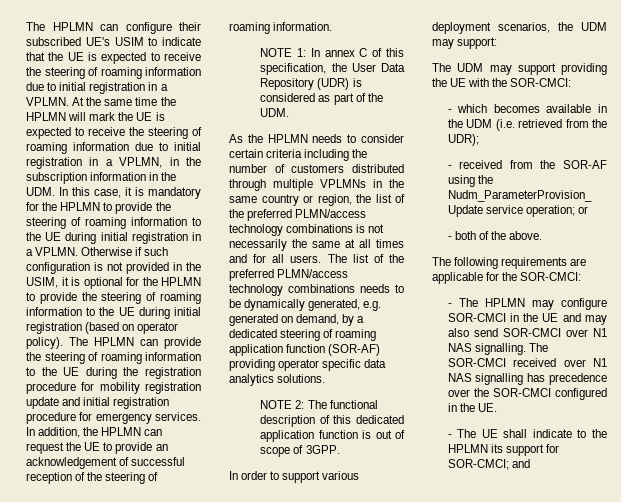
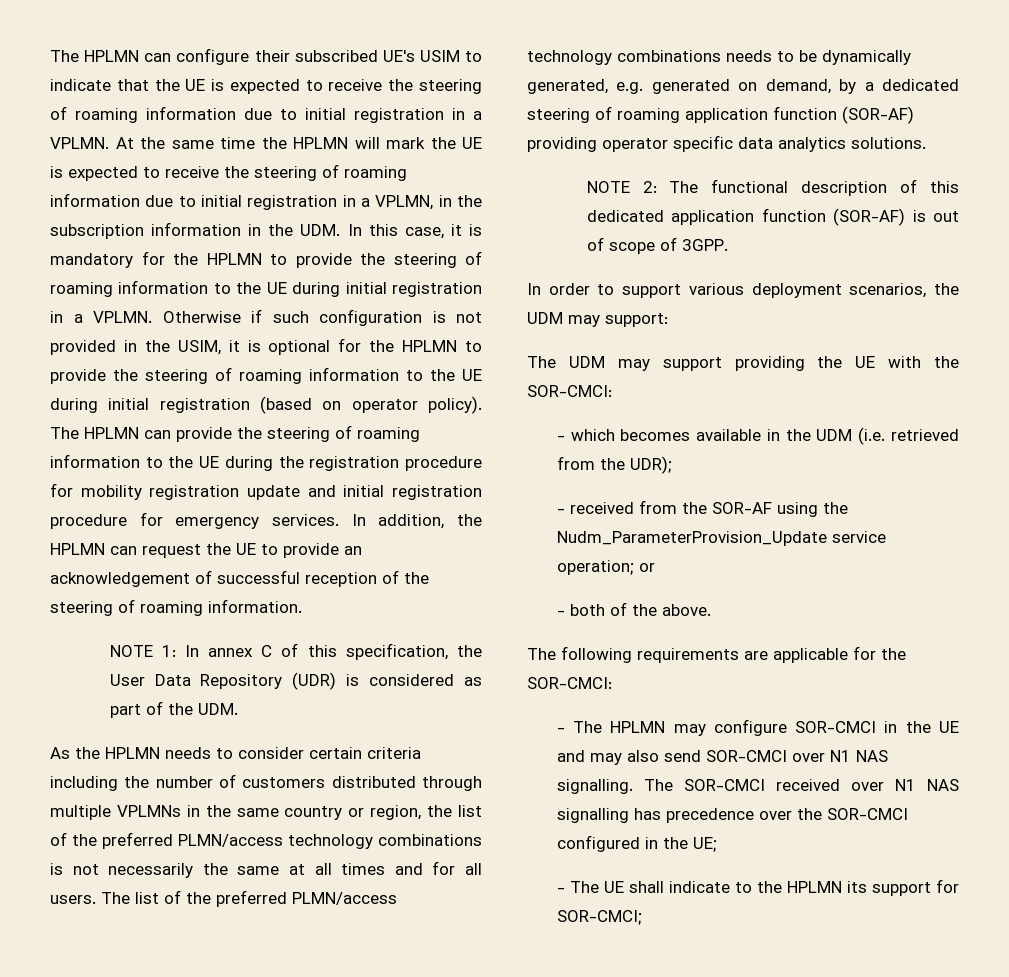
(358, 434) none -> [833,208,906,226] (SOR-AF)
[477,403,497,412] UE. -> [692,837,717,852] UE;
[511,459,530,468] and -> (642, 917) none

